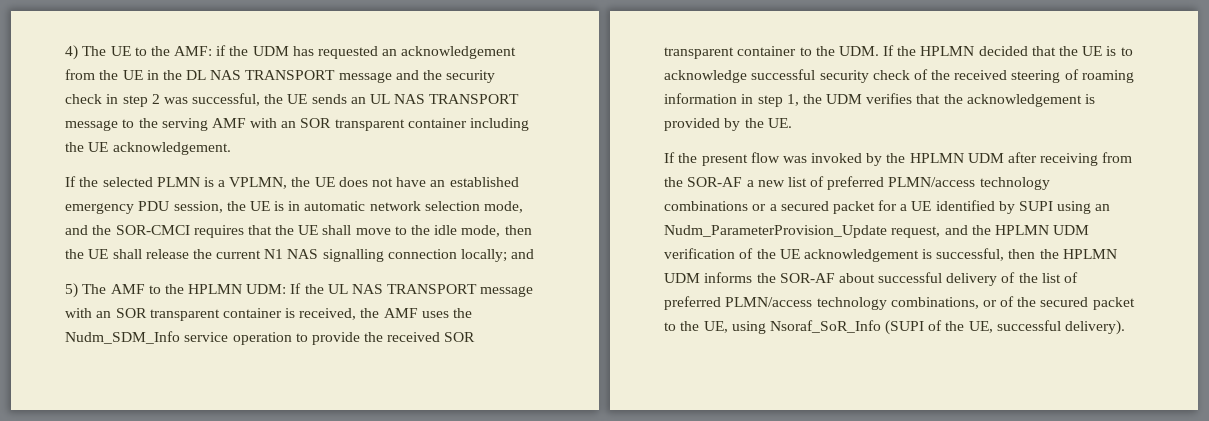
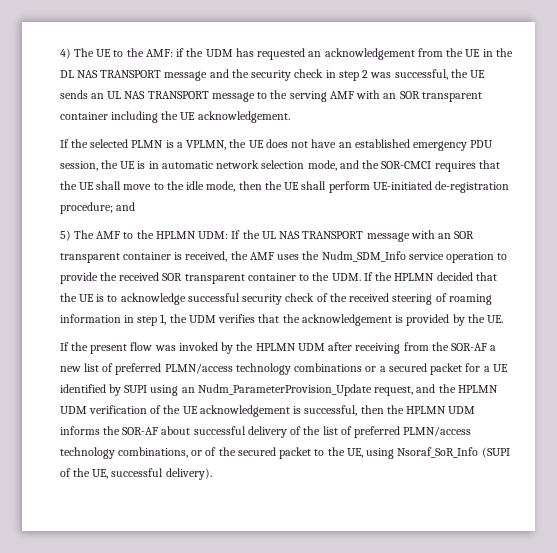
[145,249,508,262] release the current N1 NAS signalling connection locally; -> [328,181,510,193] [59,202,113,214] perform UE-initiated de-registration procedure;

